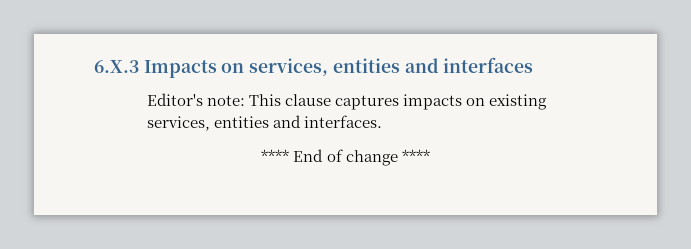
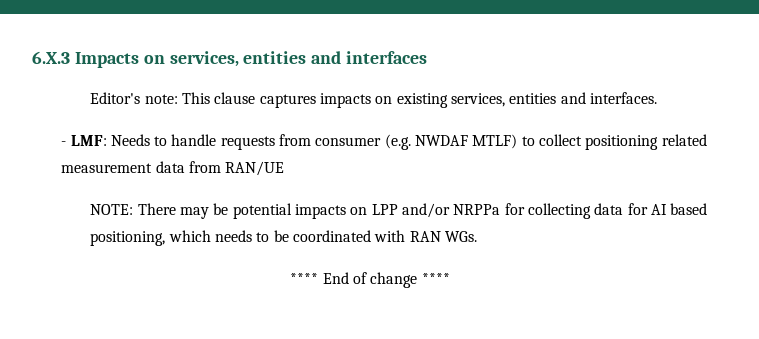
(382, 121) none -> [61,134,707,150] [61,161,285,176] [90,203,708,219] [90,230,477,246] // - LMF: Needs to handle requests from consumer (e.g. NWDAF MTLF) to collect positioning related measurement data from RAN/UE // NOTE: There may be potential impacts on LPP and/or NRPPa for collecting data for AI based positioning, which needs to be coordinated with RAN WGs.

